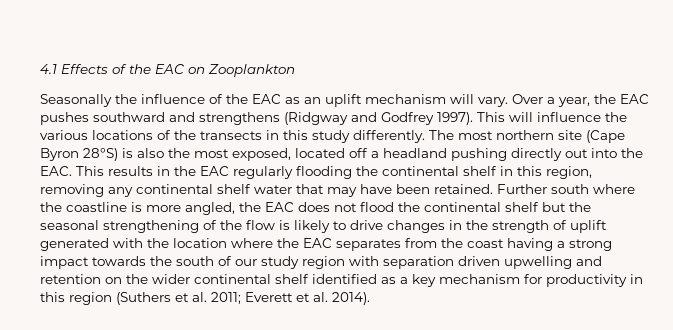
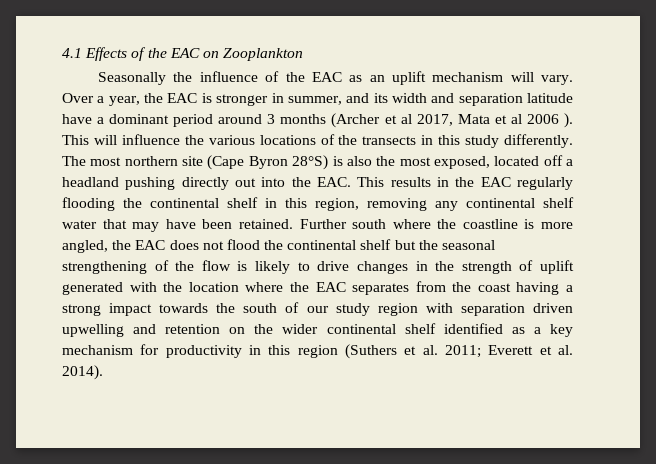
[40,112,473,125] pushes southward and strengthens (Ridgway and Godfrey 1997). -> [201,93,573,106] [62,113,573,128] is stronger in summer, and its width and separation latitude have a dominant period around 3 months (Archer et al 2017, Mata et al 2006 ).

